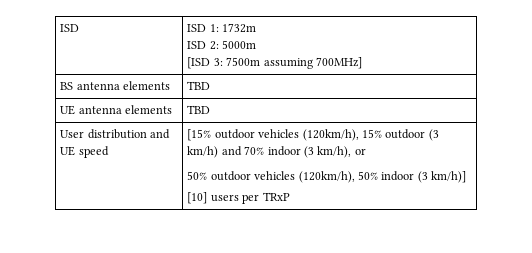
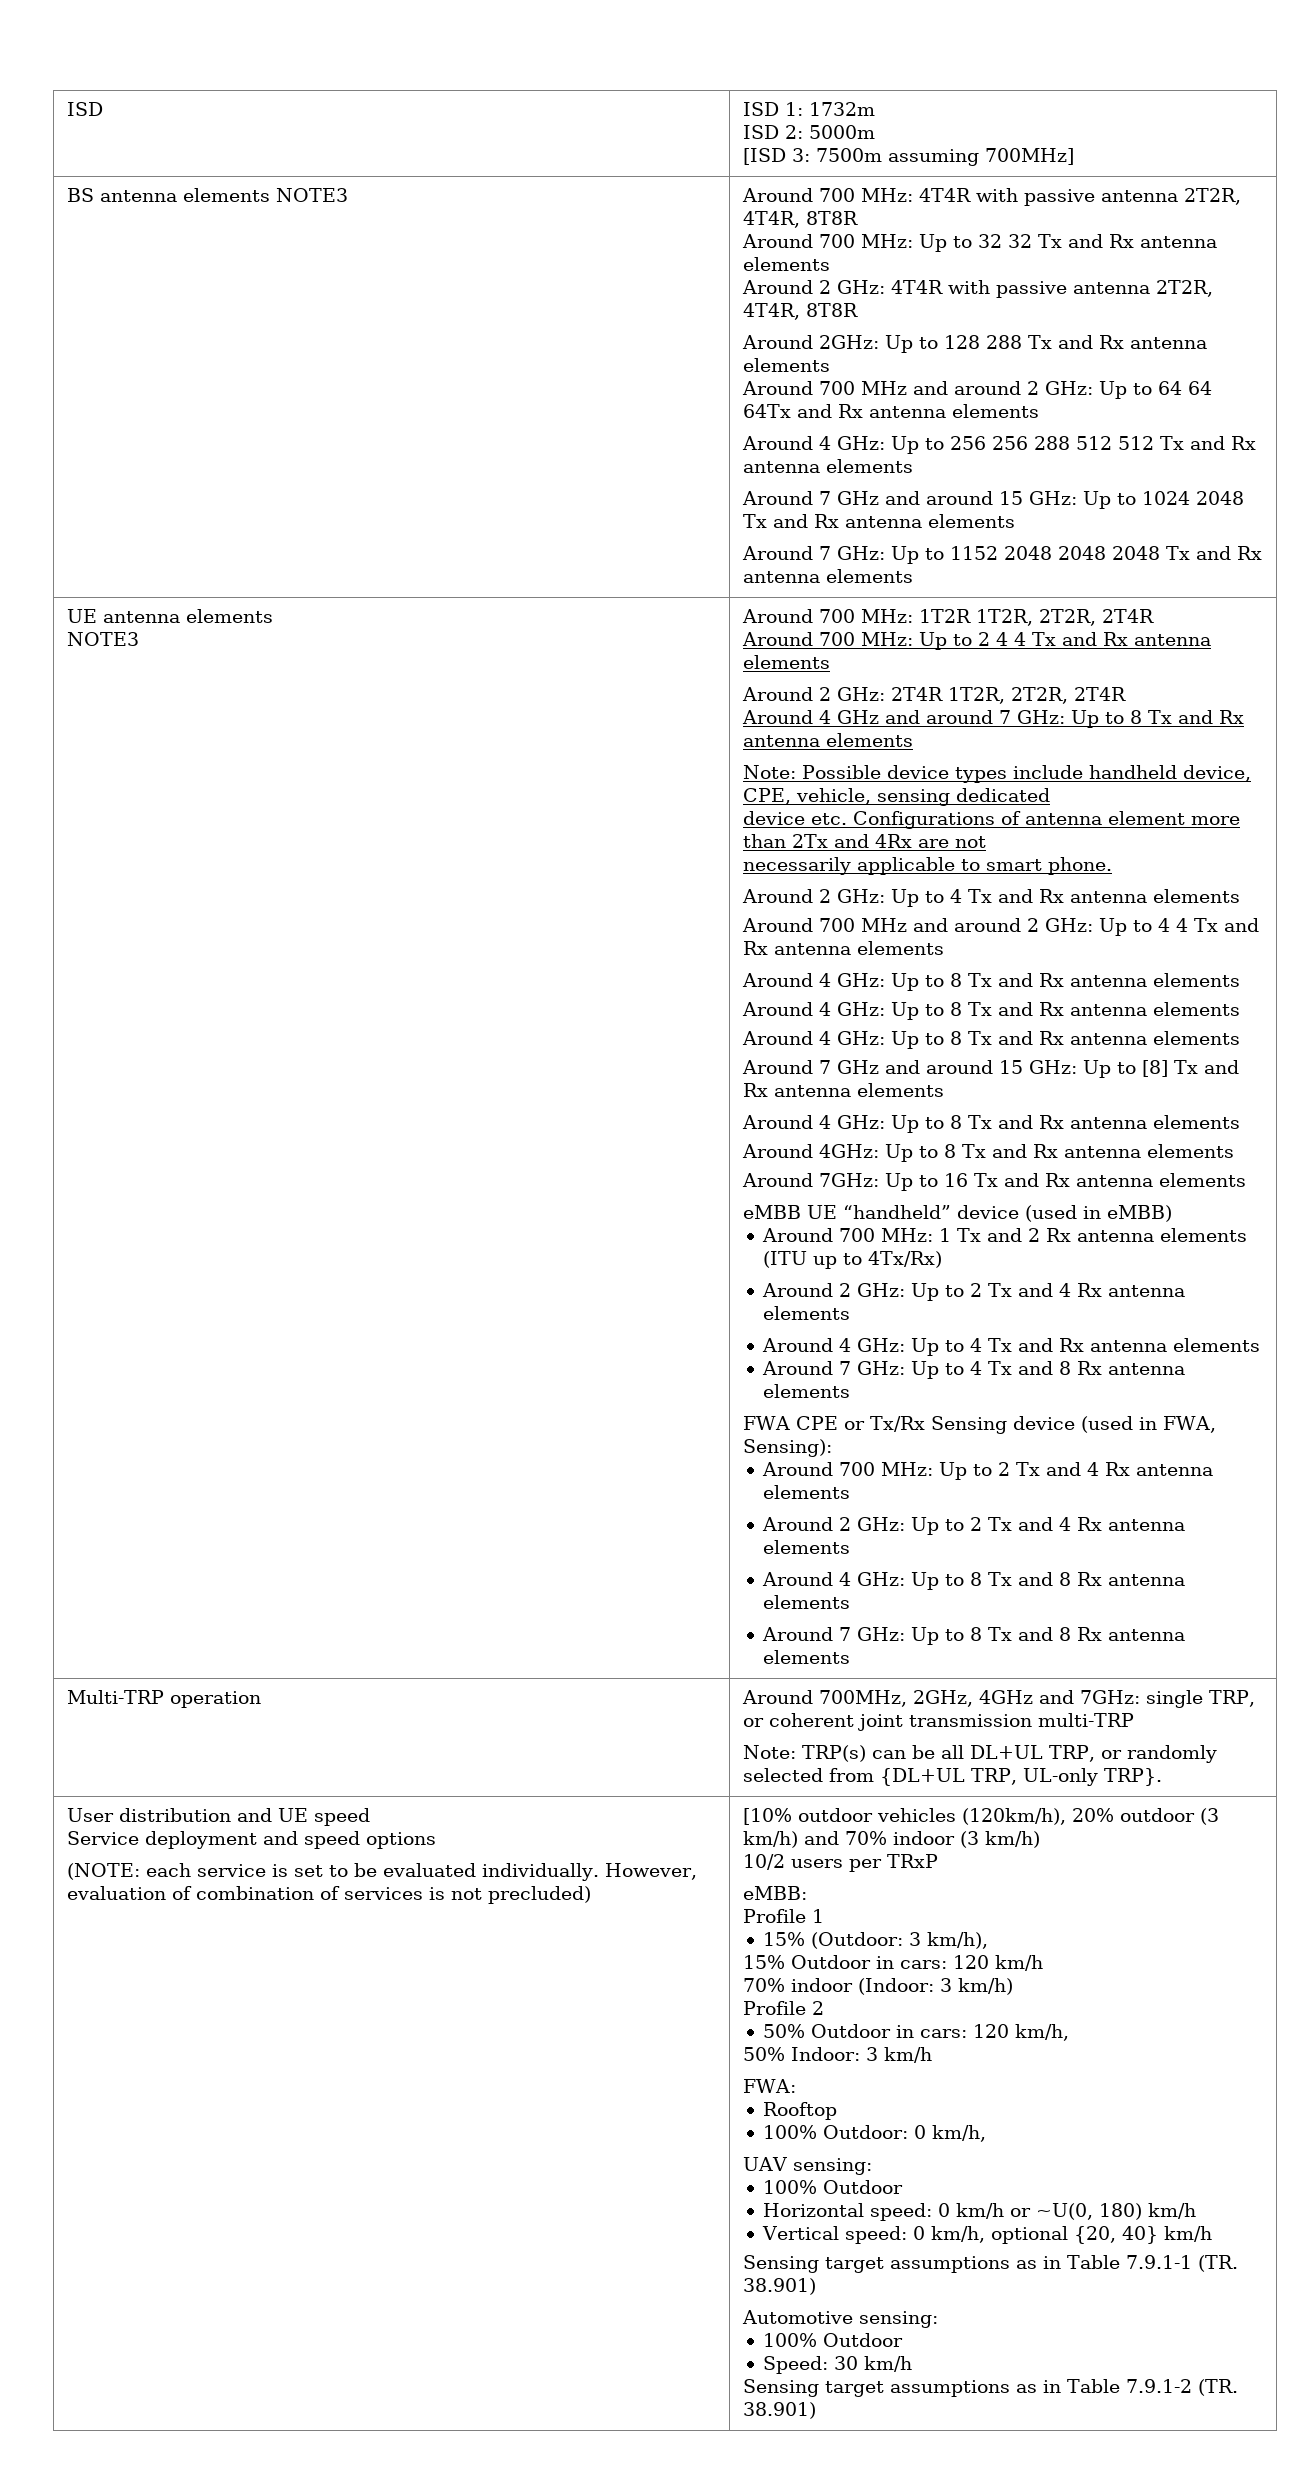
[187,81,211,90] [60,105,173,115] [187,105,211,114] | TBD // UE antenna elements | TBD -> [275,188,348,202] [741,188,1241,206] [742,211,858,228] [741,234,1217,252] [742,257,830,271] [741,280,1213,298] [742,303,858,320] [741,335,1207,353] [742,358,830,372] [741,381,1212,399] [742,404,1039,418] [741,436,1256,454] [742,459,913,473] [741,491,1244,509] [742,514,1015,528] [741,546,1262,564] [742,569,913,583] [66,609,273,623] [66,632,139,646] [741,609,1154,626] [741,632,1211,650] [742,655,830,669] [741,687,1126,704] [741,710,1244,728] [742,733,913,747] [742,765,1251,783] [742,788,1050,806] [742,811,1240,829] [742,834,986,848] [742,857,1112,875] [741,889,1240,907] [741,918,1259,936] [742,941,944,955] [741,973,1240,991] [741,1002,1240,1020] [741,1031,1240,1049] [741,1060,1239,1078] [742,1083,944,1097] [741,1115,1240,1133] [741,1144,1234,1162] [741,1173,1246,1191] [742,1205,1172,1222] [762,1228,1248,1242] [763,1251,943,1269] [762,1283,1186,1301] [763,1306,851,1320] [762,1338,1261,1356] [762,1361,1186,1379] [763,1384,851,1398] [742,1416,1216,1434] [742,1439,832,1457] [762,1462,1214,1480] [763,1485,851,1499] [762,1517,1186,1535] [763,1540,851,1554] [762,1572,1186,1590] [763,1595,851,1609] [762,1627,1186,1645] [763,1650,851,1664] [66,1690,261,1708] [741,1690,1255,1708] [742,1713,1134,1731] [742,1745,1217,1763] [742,1768,1162,1786] NOTE3 | Around 700 MHz: 4T4R with passive antenna 2T2R, 4T4R, 8T8R // Around 700 MHz: Up to 32 32 Tx and Rx antenna elements // Around 2 GHz: 4T4R with passive antenna 2T2R, 4T4R, 8T8R // Around 2GHz: Up to 128 288 Tx and Rx antenna elements // Around 700 MHz and around 2 GHz: Up to 64 64 64Tx and Rx antenna elements // Around 4 GHz: Up to 256 256 288 512 512 Tx and Rx antenna elements // Around 7 GHz and around 15 GHz: Up to 1024 2048 Tx and Rx antenna elements // Around 7 GHz: Up to 1152 2048 2048 2048 Tx and Rx antenna elements // UE antenna elements // NOTE3 | Around 700 MHz: 1T2R 1T2R, 2T2R, 2T4R // Around 700 MHz: Up to 2 4 4 Tx and Rx antenna elements // Around 2 GHz: 2T4R 1T2R, 2T2R, 2T4R // Around 4 GHz and around 7 GHz: Up to 8 Tx and Rx antenna elements // Note: Possible device types include handheld device, CPE, vehicle, sensing dedicated // device etc. Configurations of antenna element more than 2Tx and 4Rx are not // necessarily applicable to smart phone. // Around 2 GHz: Up to 4 Tx and Rx antenna elements // Around 700 MHz and around 2 GHz: Up to 4 4 Tx and Rx antenna elements // Around 4 GHz: Up to 8 Tx and Rx antenna elements // Around 4 GHz: Up to 8 Tx and Rx antenna elements // Around 4 GHz: Up to 8 Tx and Rx antenna elements // Around 7 GHz and around 15 GHz: Up to [8] Tx and Rx antenna elements // Around 4 GHz: Up to 8 Tx and Rx antenna elements // Around 4GHz: Up to 8 Tx and Rx antenna elements // Around 7GHz: Up to 16 Tx and Rx antenna elements // eMBB UE “handheld” device (used in eMBB) // Around 700 MHz: 1 Tx and 2 Rx antenna elements (ITU up to 4Tx/Rx) // Around 2 GHz: Up to 2 Tx and 4 Rx antenna elements // Around 4 GHz: Up to 4 Tx and Rx antenna elements // Around 7 GHz: Up to 4 Tx and 8 Rx antenna elements // FWA CPE or Tx/Rx Sensing device (used in FWA, Sensing): // Around 700 MHz: Up to 2 Tx and 4 Rx antenna elements // Around 2 GHz: Up to 2 Tx and 4 Rx antenna elements // Around 4 GHz: Up to 8 Tx and 8 Rx antenna elements // Around 7 GHz: Up to 8 Tx and 8 Rx antenna elements // Multi-TRP operation | Around 700MHz, 2GHz, 4GHz and 7GHz: single TRP, or coherent joint transmission multi-TRP // Note: TRP(s) can be all DL+UL TRP, or randomly selected from {DL+UL TRP, UL-only TRP}.
[187,129,382,141] | [15% outdoor vehicles (120km/h), 15% -> [66,1831,436,1849] [66,1863,697,1881] [66,1886,591,1904] [742,1808,1114,1825] // Service deployment and speed options // (NOTE: each service is set to be evaluated individually. However, evaluation of combination of services is not precluded) | [10% outdoor vehicles (120km/h), 20%
[317,146,366,158] [187,171,467,183] [187,192,290,204] km/h), or // 50% outdoor vehicles (120km/h), 50% indoor (3 km/h)] // [10] users per TRxP -> [984,1831,1040,1848] [742,1854,938,1872] [742,1886,807,1900] [742,1909,824,1923] [763,1932,989,1949] [742,1955,1043,1971] [742,1978,1013,1995] [742,2001,824,2015] [763,2024,1070,2041] [742,2047,932,2063] [742,2079,796,2093] [763,2102,838,2120] [763,2125,987,2142] [742,2157,872,2175] [763,2180,904,2194] [763,2203,1197,2221] [762,2226,1213,2244] [742,2255,1238,2273] [742,2278,816,2295] [741,2310,938,2328] [763,2333,904,2347] [763,2356,913,2374] [742,2379,1238,2397] [742,2402,816,2419] km/h) // 10/2 users per TRxP // eMBB: // Profile 1 // 15% (Outdoor: 3 km/h), // 15% Outdoor in cars: 120 km/h // 70% indoor (Indoor: 3 km/h) // Profile 2 // 50% Outdoor in cars: 120 km/h, // 50% Indoor: 3 km/h // FWA: // Rooftop // 100% Outdoor: 0 km/h, // UAV sensing: // 100% Outdoor // Horizontal speed: 0 km/h or ~U(0, 180) km/h // Vertical speed: 0 km/h, optional {20, 40} km/h // Sensing target assumptions as in Table 7.9.1-1 (TR. 38.901) // Automotive sensing: // 100% Outdoor // Speed: 30 km/h // Sensing target assumptions as in Table 7.9.1-2 (TR. 38.901)

